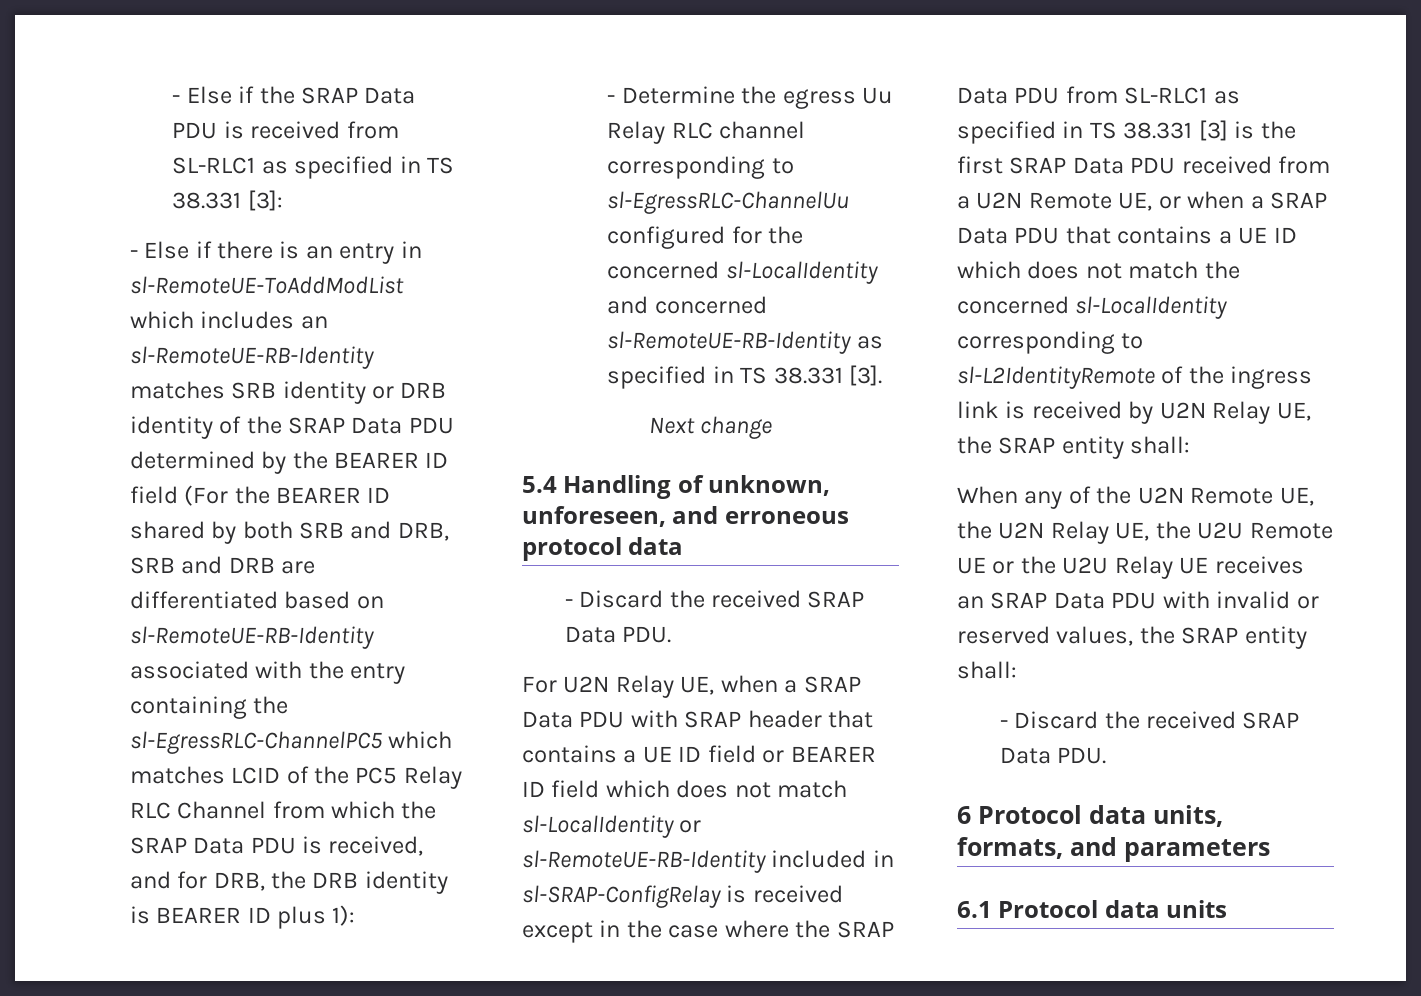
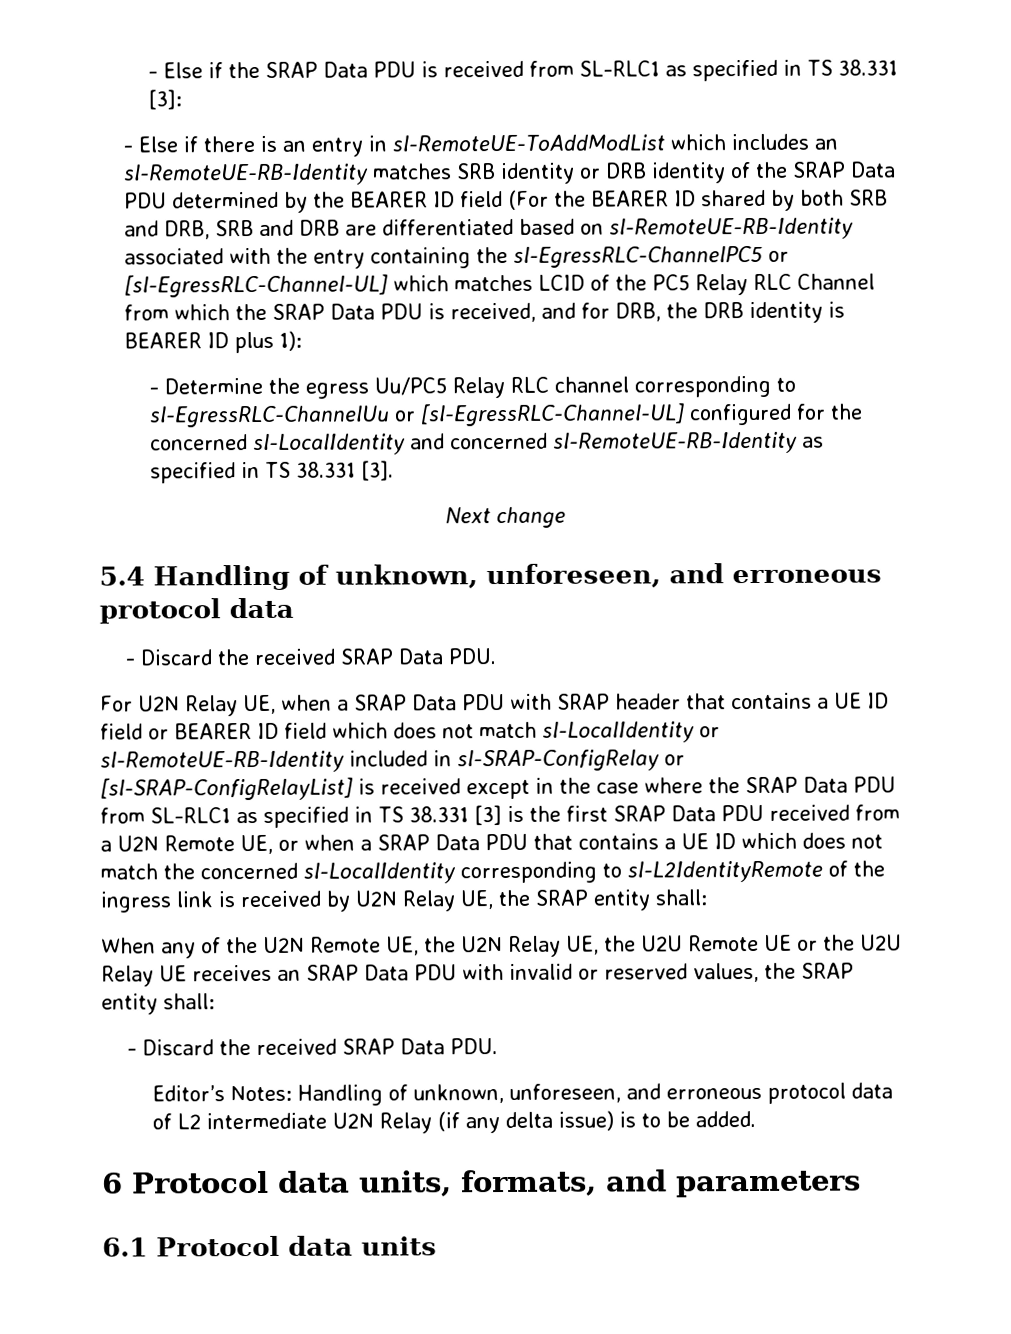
(382, 742) none -> [767,250,789,262] [123,274,388,298] or [sl-EgressRLC-Channel-UL]
[862,87,894,104] Uu -> [374,377,448,396] Uu/PC5
(850, 202) none -> [394,403,686,427] or [sl-EgressRLC-Channel-UL]
(721, 896) none -> [664,754,685,766] [100,777,353,801] or [sl-SRAP-ConfigRelayList]
(1107, 755) none -> [152,1082,894,1106] [152,1110,757,1134] // Editor’s Notes: Handling of unknown, unforeseen, and erroneous protocol data of L2 intermediate U2N Relay (if any delta issue) is to be added.

